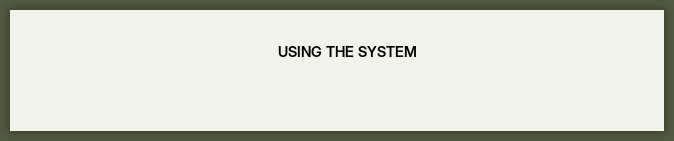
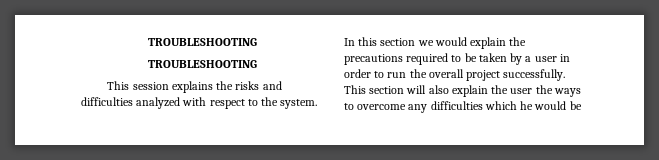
[277,46,417,57] USING THE SYSTEM -> [147,38,257,46] [147,60,257,68] [107,81,282,93] [81,97,318,109] [344,37,527,49] [344,53,570,65] [344,69,566,81] [344,85,581,97] [344,101,582,113] TROUBLESHOOTING // TROUBLESHOOTING // This session explains the risks and difficulties analyzed with respect to the system. In this section we would explain the precautions required to be taken by a user in order to run the overall project successfully. This section will also explain the user the ways to overcome any difficulties which he would be

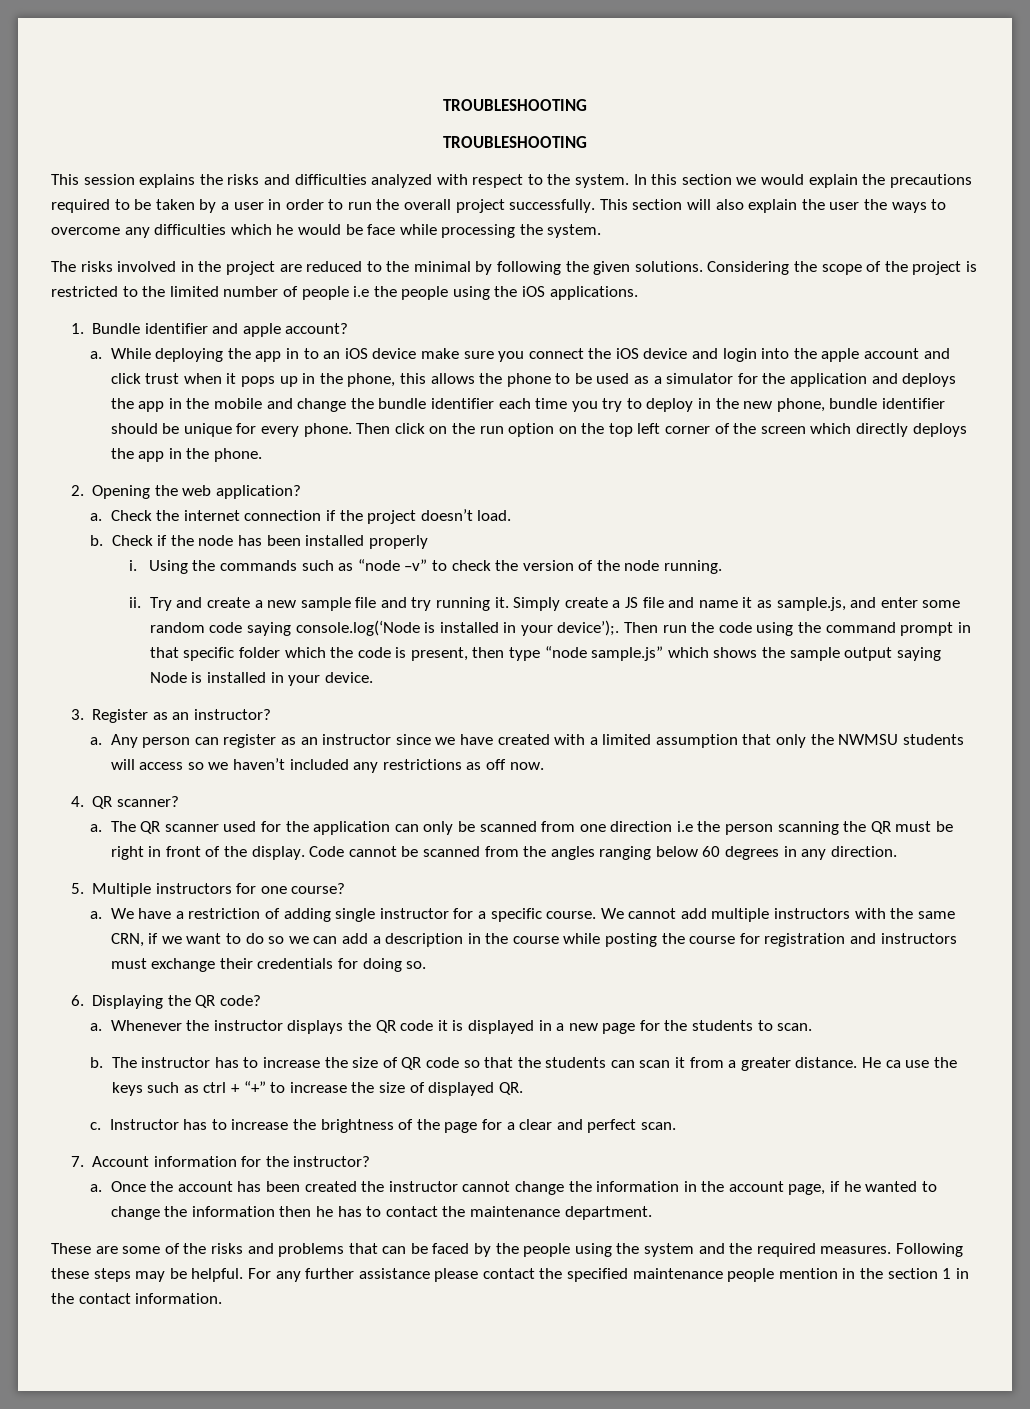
(582, 105) none -> [367,224,602,238] [51,261,977,275] [51,286,638,300] [70,323,349,337] [90,348,950,362] [110,373,957,387] [110,398,946,412] [110,423,967,437] [110,448,262,462] [70,485,301,499] [90,509,512,524] [90,535,428,549] [129,559,723,574] [129,597,961,611] [149,620,971,636] [149,646,941,661] [149,672,373,686] [70,709,271,723] [90,734,964,748] [110,758,544,773] [70,796,179,809] [90,821,954,835] [110,846,897,860] [70,883,346,897] [90,908,955,922] [110,933,957,947] [110,958,427,972] [70,995,261,1009] [90,1020,813,1034] [90,1057,957,1071] [111,1081,523,1096] [90,1119,676,1133] [70,1156,371,1167] [90,1181,937,1195] [110,1206,652,1220] [51,1243,963,1257] [51,1268,969,1282] [51,1293,223,1304] face while processing the system. // The risks involved in the project are reduced to the minimal by following the given solutions. Considering the scope of the project is restricted to the limited number of people i.e the people using the iOS applications. // 1. Bundle identifier and apple account? // a. While deploying the app in to an iOS device make sure you connect the iOS device and login into the apple account and click trust when it pops up in the phone, this allows the phone to be used as a simulator for the application and deploys the app in the mobile and change the bundle identifier each time you try to deploy in the new phone, bundle identifier should be unique for every phone. Then click on the run option on the top left corner of the screen which directly deploys the app in the phone. // 2. Opening the web application? // a. Check the internet connection if the project doesn’t load. // b. Check if the node has been installed properly // i. Using the commands such as “node –v” to check the version of the node running. // ii. Try and create a new sample file and try running it. Simply create a JS file and name it as sample.js, and enter some random code saying console.log(‘Node is installed in your device’);. Then run the code using the command prompt in that specific folder which the code is present, then type “node sample.js” which shows the sample output saying Node is installed in your device. // 3. Register as an instructor? // a. Any person can register as an instructor since we have created with a limited assumption that only the NWMSU students will access so we haven’t included any restrictions as off now. // 4. QR scanner? // a. The QR scanner used for the application can only be scanned from one direction i.e the person scanning the QR must be right in front of the display. Code cannot be scanned from the angles ranging below 60 degrees in any direction. // 5. Multiple instructors for one course? // a. We have a restriction of adding single instructor for a specific course. We cannot add multiple instructors with the same CRN, if we want to do so we can add a description in the course while posting the course for registration and instructors must exchange their credentials for doing so. // 6. Displaying the QR code? // a. Whenever the instructor displays the QR code it is displayed in a new page for the students to scan. // b. The instructor has to increase the size of QR code so that the students can scan it from a greater distance. He ca use the keys such as ctrl + “+” to increase the size of displayed QR. // c. Instructor has to increase the brightness of the page for a clear and perfect scan. // 7. Account information for the instructor? // a. Once the account has been created the instructor cannot change the information in the account page, if he wanted to change the information then he has to contact the maintenance department. // These are some of the risks and problems that can be faced by the people using the system and the required measures. Following these steps may be helpful. For any further assistance please contact the specified maintenance people mention in the section 1 in the contact information.

